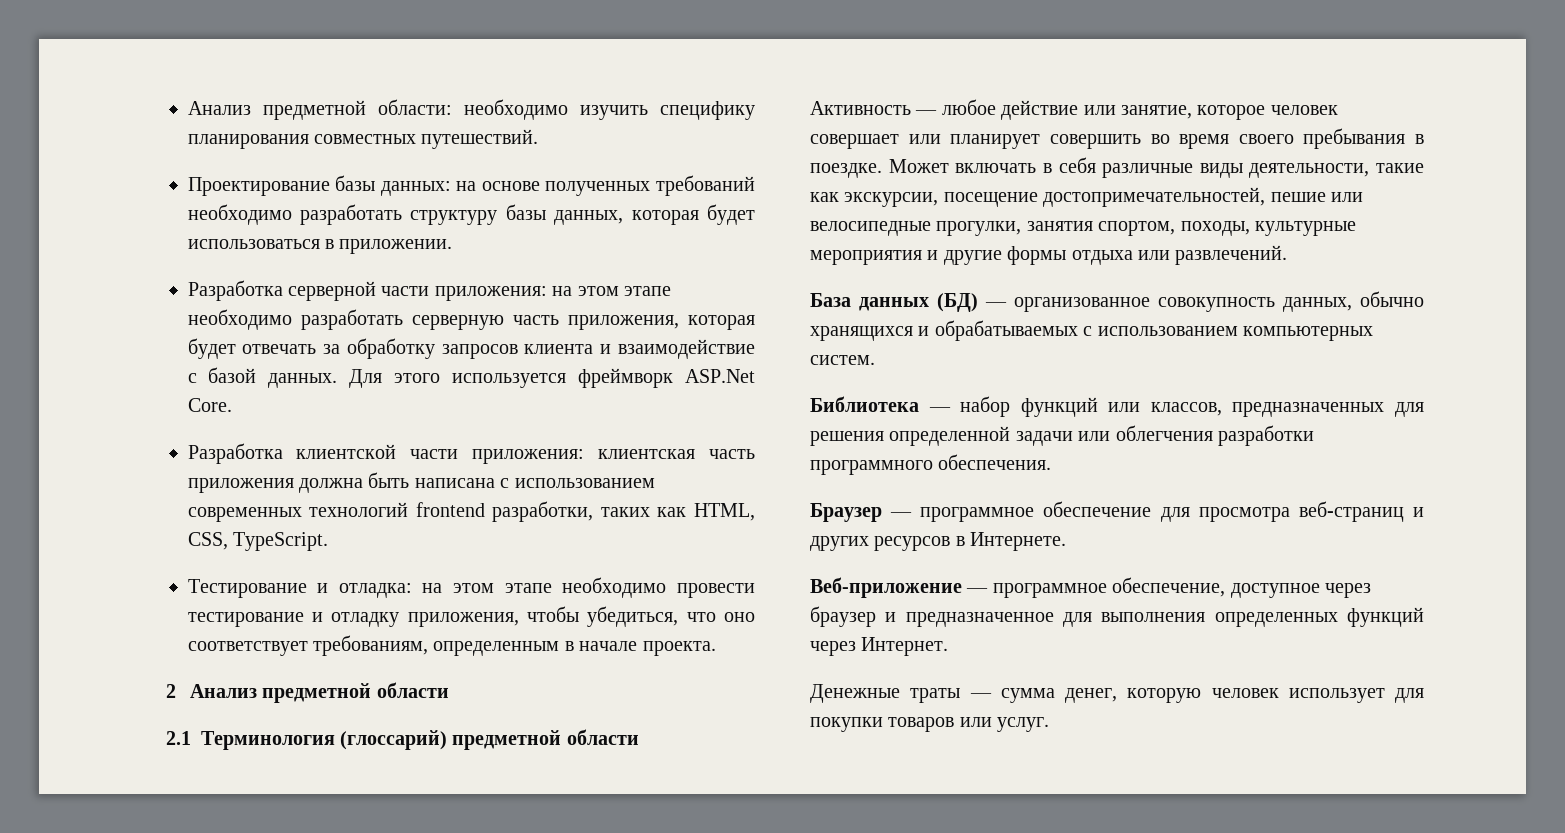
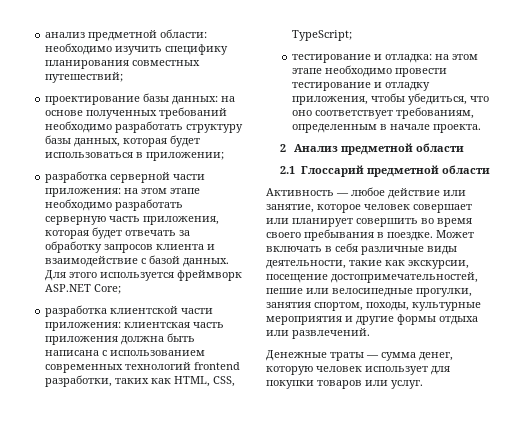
[187,101,251,115] Анализ -> [45,32,86,38] анализ
[421,129,539,149] [187,177,330,196] путешествий. // Проектирование -> [45,72,124,83] [45,96,141,105] путешествий; // проектирование
[339,239,453,254] [187,280,283,301] приложении. // Разработка -> [146,152,225,161] [45,171,108,183] приложении; // разработка
[685,369,755,383] [187,398,232,412] [187,443,283,464] ASP.Net Core. // Разработка -> [45,284,122,294] [45,305,108,317] ASP.NET Core; // разработка
[232,532,328,551] [187,579,307,598] TypeScript. // Тестирование -> [292,30,353,41] [292,54,372,63] TypeScript; // тестирование
[200,730,447,750] Терминология (глоссарий) -> [300,165,364,177] Глоссарий
[810,291,1424,312] [810,320,1373,341] [810,355,875,365] [810,396,1424,417] [810,425,1314,446] [810,454,1052,475] [810,501,1424,522] [810,532,1067,551] [810,577,1371,598] [810,606,1424,627] [810,637,949,656] // База данных (БД) — организованное совокупность данных, обычно хранящихся и обрабатываемых с использованием компьютерных систем. // Библиотека — набор функций или классов, предназначенных для решения определенной задачи или облегчения разработки программного обеспечения. // Браузер — программное обеспечение для просмотра веб-страниц и других ресурсов в Интернете. // Веб-приложение — программное обеспечение, доступное через браузер и предназначенное для выполнения определенных функций через Интернет. -> (370, 333) none

